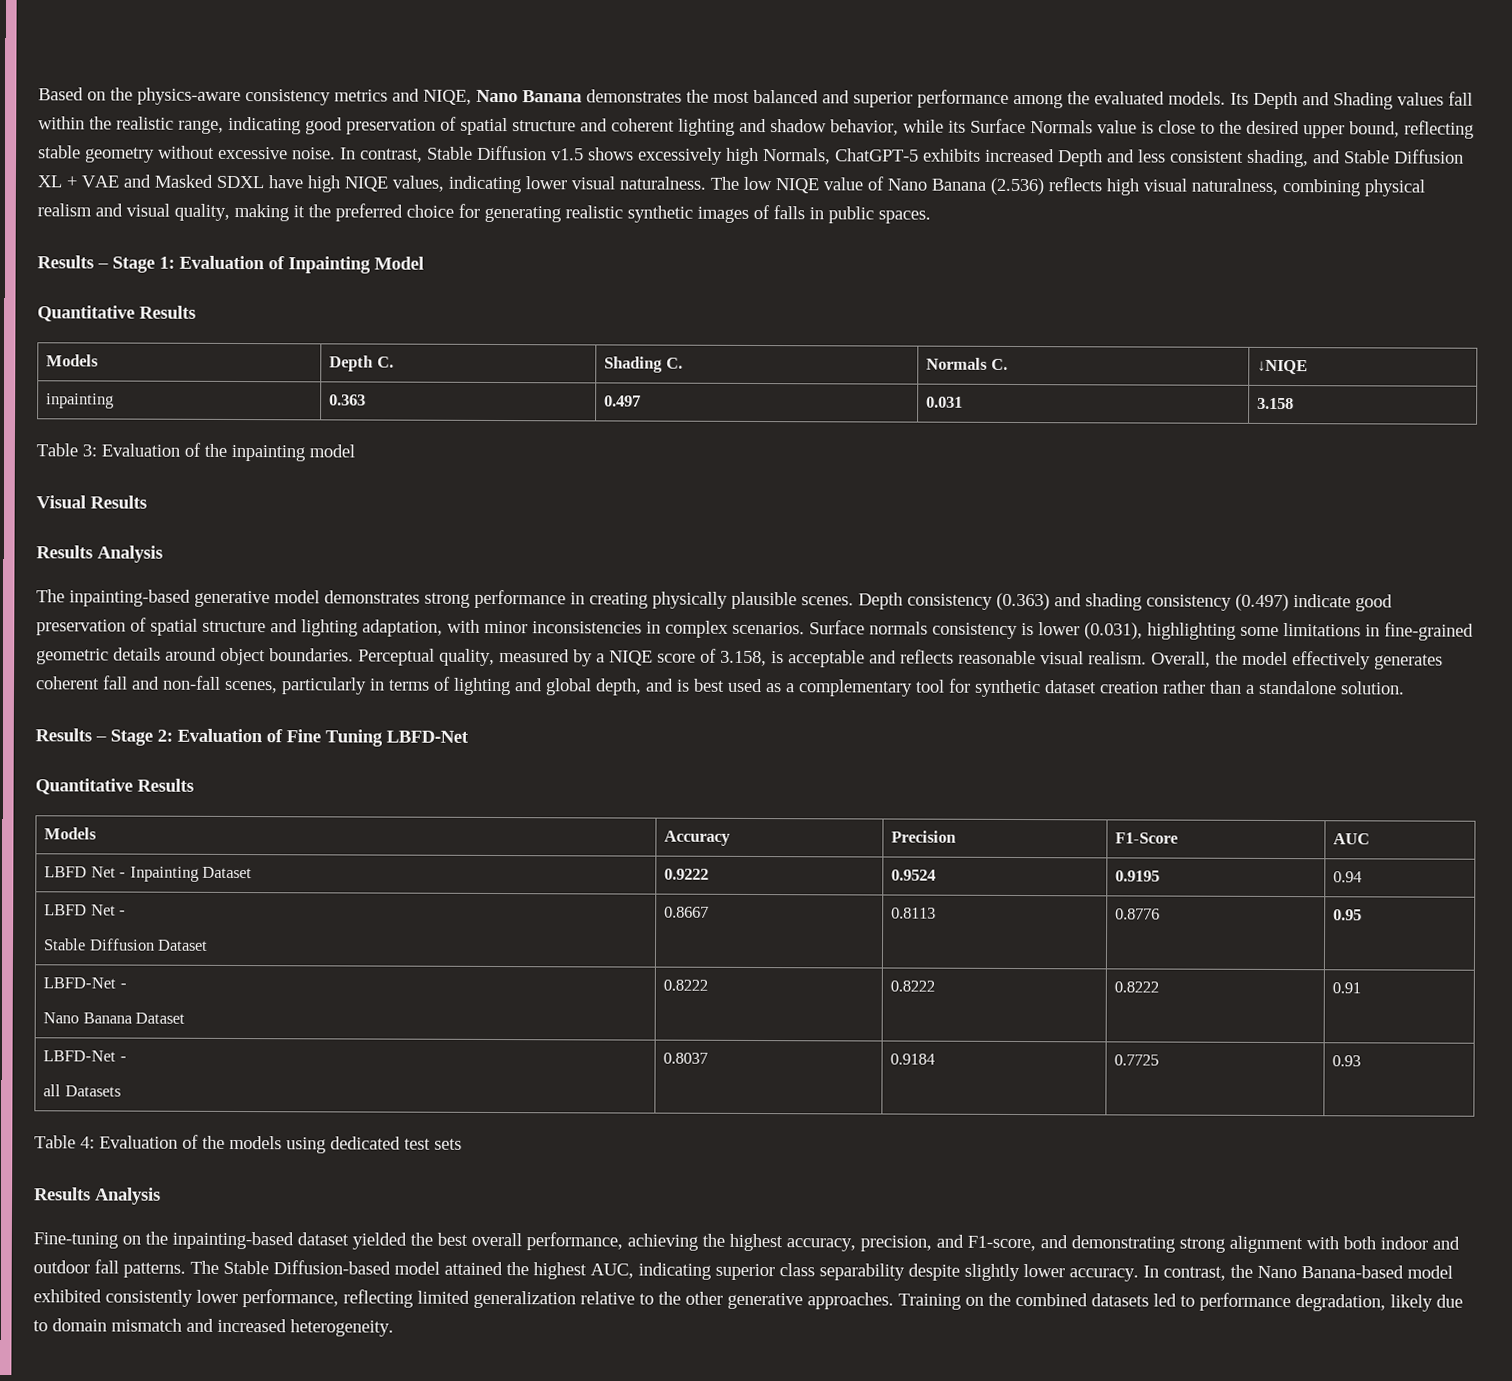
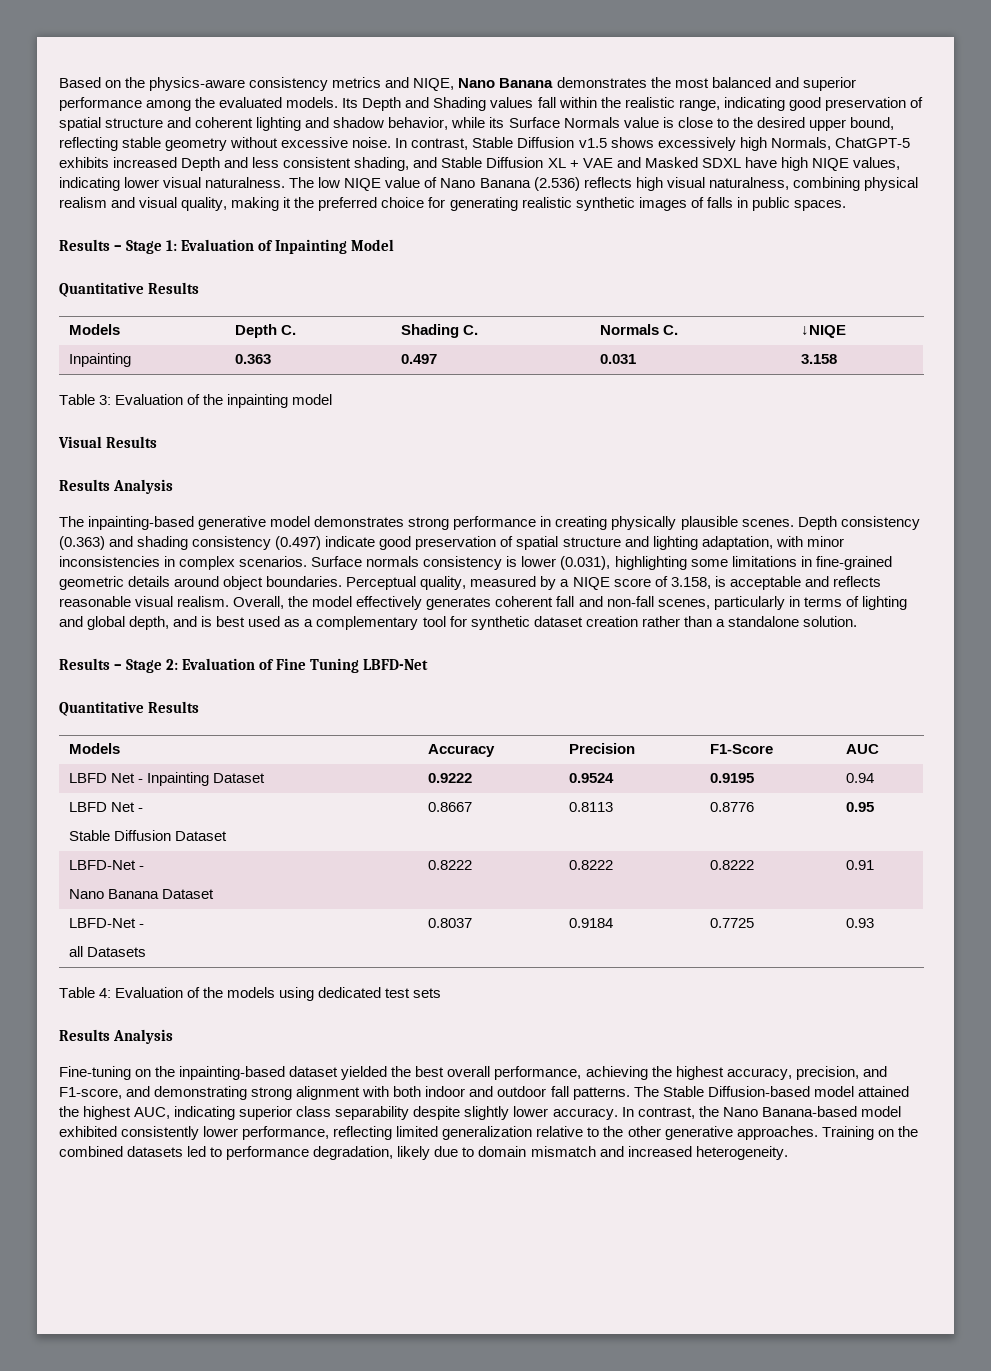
[46,393,115,409] inpainting -> [68,353,131,367] Inpainting

